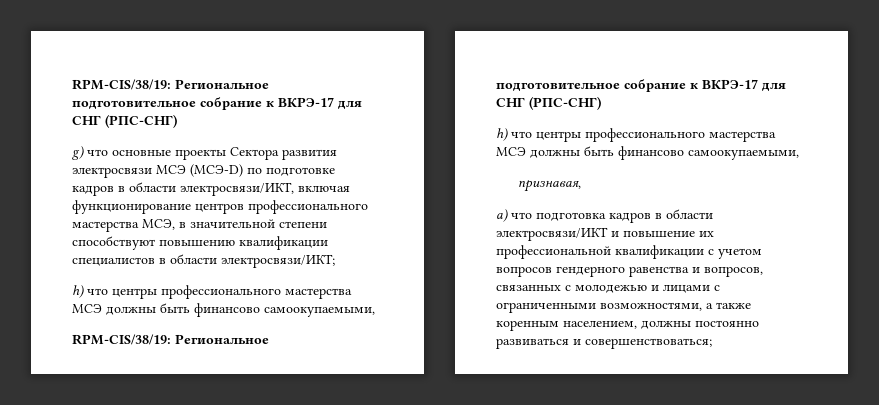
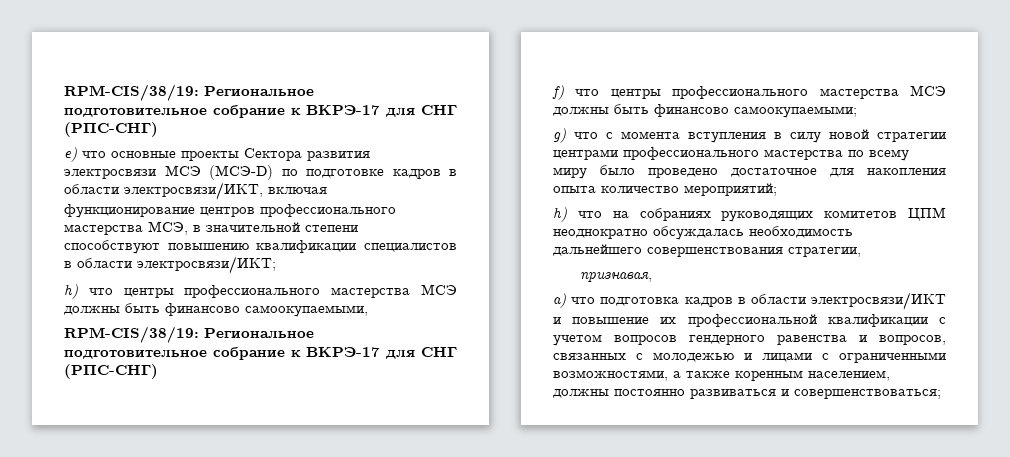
[72,79,269,90] [72,97,362,110] [72,114,177,128] [72,146,84,160] RPM-CIS/38/19: Региональное подготовительное собрание к ВКРЭ-17 для СНГ (РПС-СНГ) // g) -> [64,84,314,101] [64,104,458,118] [64,122,158,137] [64,147,77,162] RPM-CIS/38/19: Региональное подготовительное собрание к ВКРЭ-17 для СНГ (РПС-СНГ) // e)
[496,128,776,142] [496,146,799,160] h) что центры профессионального мастерства МСЭ должны быть финансово самоокупаемыми, -> [552,85,946,100] [553,104,857,118] [553,128,946,143] [553,147,909,161] [553,165,946,179] [553,183,777,196] [553,207,946,222] [553,226,853,240] [553,244,861,257] f) что центры профессионального мастерства МСЭ должны быть финансово самоокупаемыми; // g) что с момента вступления в силу новой стратегии центрами профессионального мастерства по всему миру было проведено достаточное для накопления опыта количество мероприятий; // h) что на собраниях руководящих комитетов ЦПМ неоднократно обсуждалась необходимость дальнейшего совершенствования стратегии,

